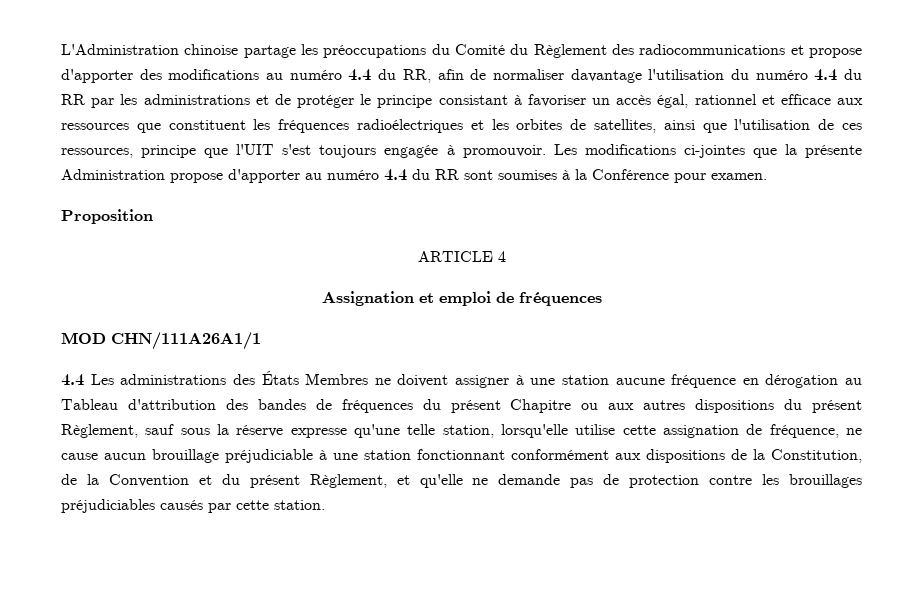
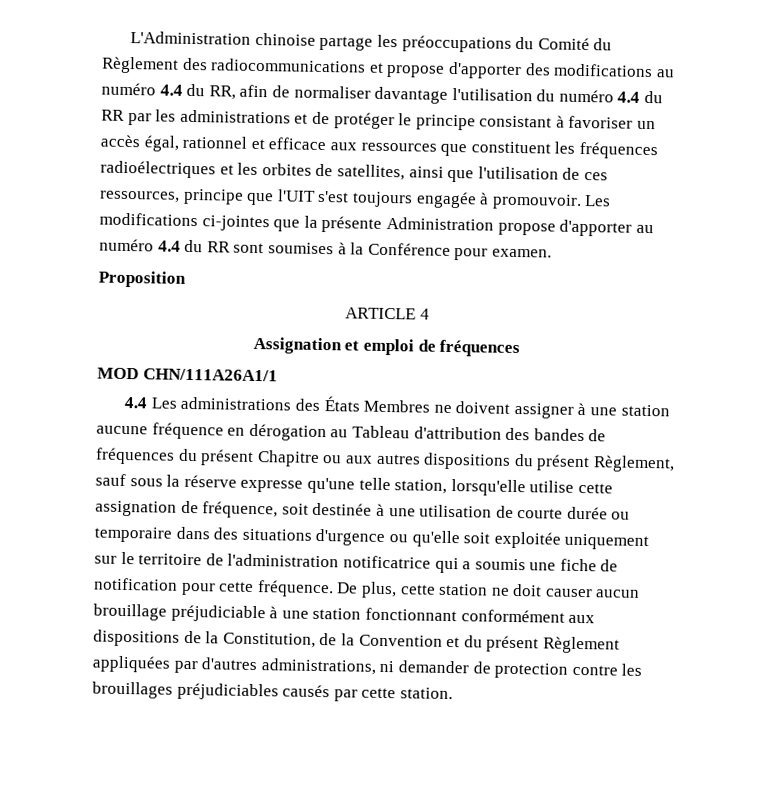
[846,428,863,435] [61,453,98,460] ne cause -> [281,502,631,520] [94,526,650,551] [94,551,619,574] [94,577,593,599] soit destinée à une utilisation de courte durée ou temporaire dans des situations d'urgence ou qu'elle soit exploitée uniquement sur le territoire de l'administration notificatrice qui a soumis une fiche de notification pour cette fréquence. De plus, cette station ne doit causer
[309,474,594,488] Règlement, et qu'elle ne demande pas -> [542,636,620,654] [92,655,469,675] Règlement appliquées par d'autres administrations, ni demander

